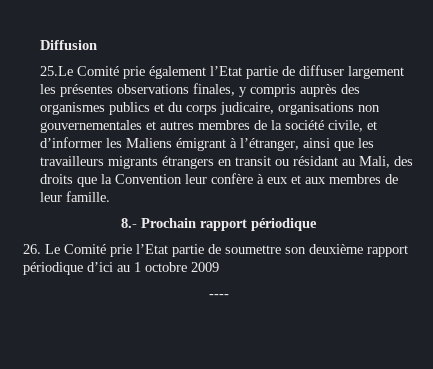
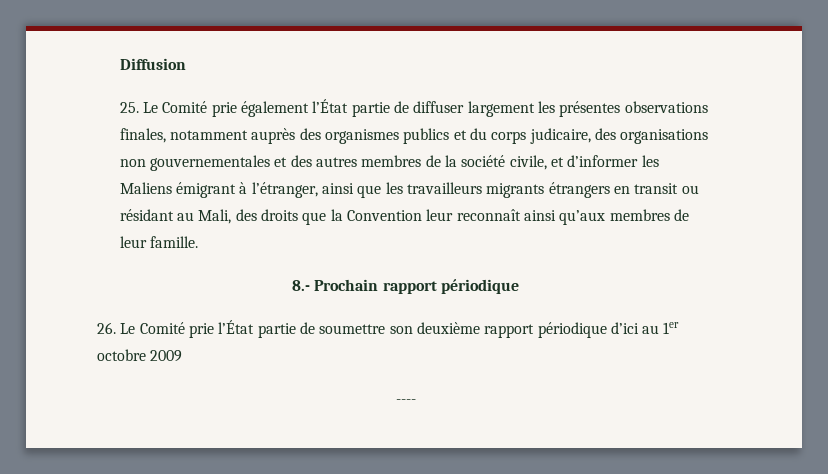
[40,66,74,76] 25.Le -> [119,102,158,113] 25. Le
[210,66,243,76] l’Etat -> [312,99,349,113] l’État
[239,84,297,97] y compris -> [169,130,248,140] notamment
(275, 108) none -> [594,128,616,140] des
(157, 125) none -> [290,155,312,167] des
[211,173,327,184] confère à eux et aux -> [456,209,606,225] reconnaît ainsi qu’aux
[136,244,168,254] l’Etat -> [218,320,255,334] l’État
[134,262,141,272] 1 -> [663,322,680,334] 1er

